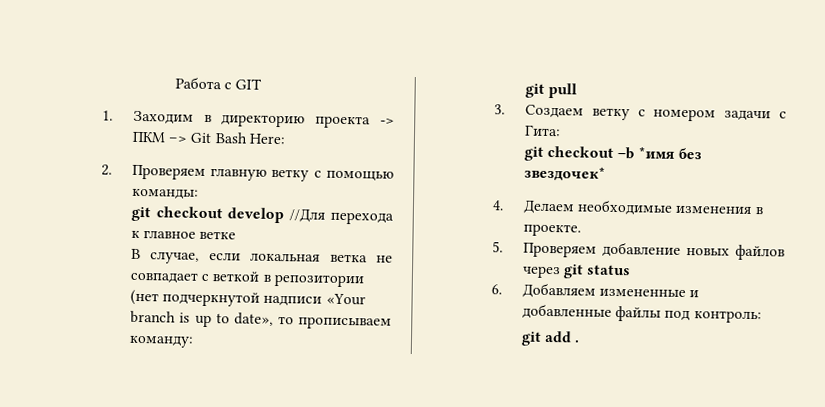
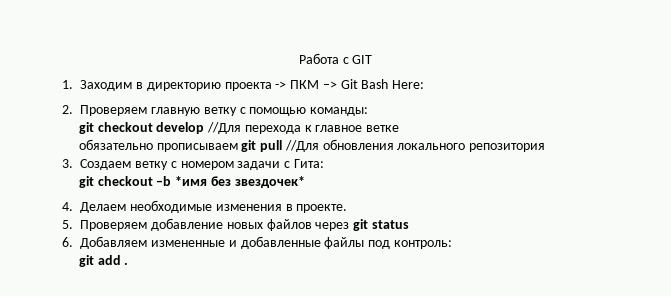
[130,248,393,264] [129,271,364,288] [129,289,366,307] [129,310,392,330] [128,335,194,348] [524,82,578,99] В случае, если локальная ветка не совпадает с веткой в репозитории (нет подчеркнутой надписи «Your branch is up to date», то прописываем команду: // git pull -> [78,139,546,152] обязательно прописываем git pull //Для обновления локального репозитория

